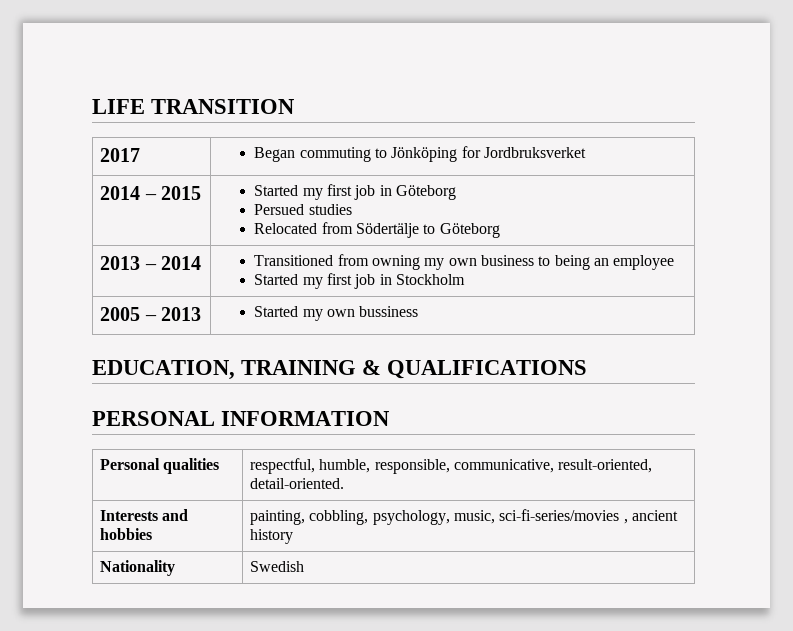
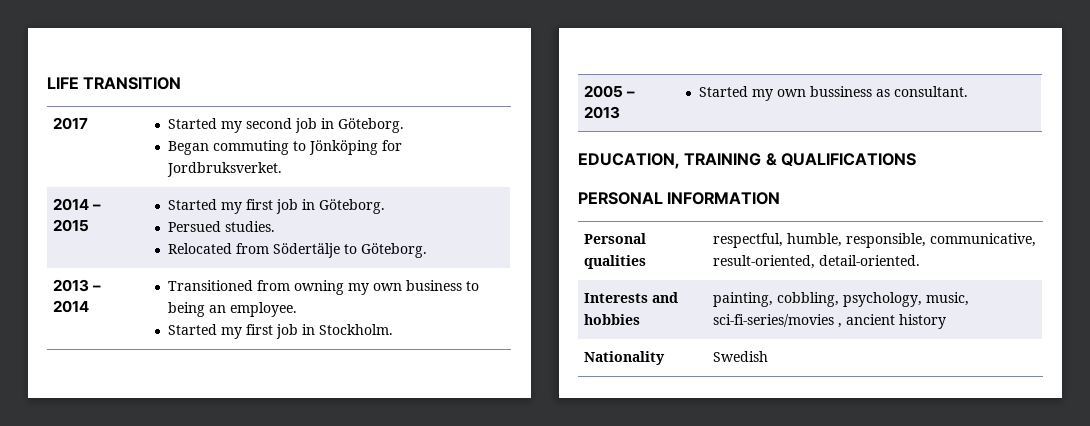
(141, 155) none -> [167,118,404,133] Started my second job in Göteborg. //
[483,147,586,158] Jordbruksverket -> [166,162,282,177] Jordbruksverket.
[395,185,456,200] Göteborg -> [318,199,385,214] Göteborg.
[308,204,352,215] studies -> [224,221,275,232] studies.
[439,223,500,238] Göteborg -> [360,243,427,258] Göteborg.
[613,255,675,270] [254,273,465,289] employee // Started my first job in Stockholm -> [229,302,297,317] [167,324,393,339] employee. // Started my first job in Stockholm.
(419, 311) none -> [875,86,968,97] as consultant.

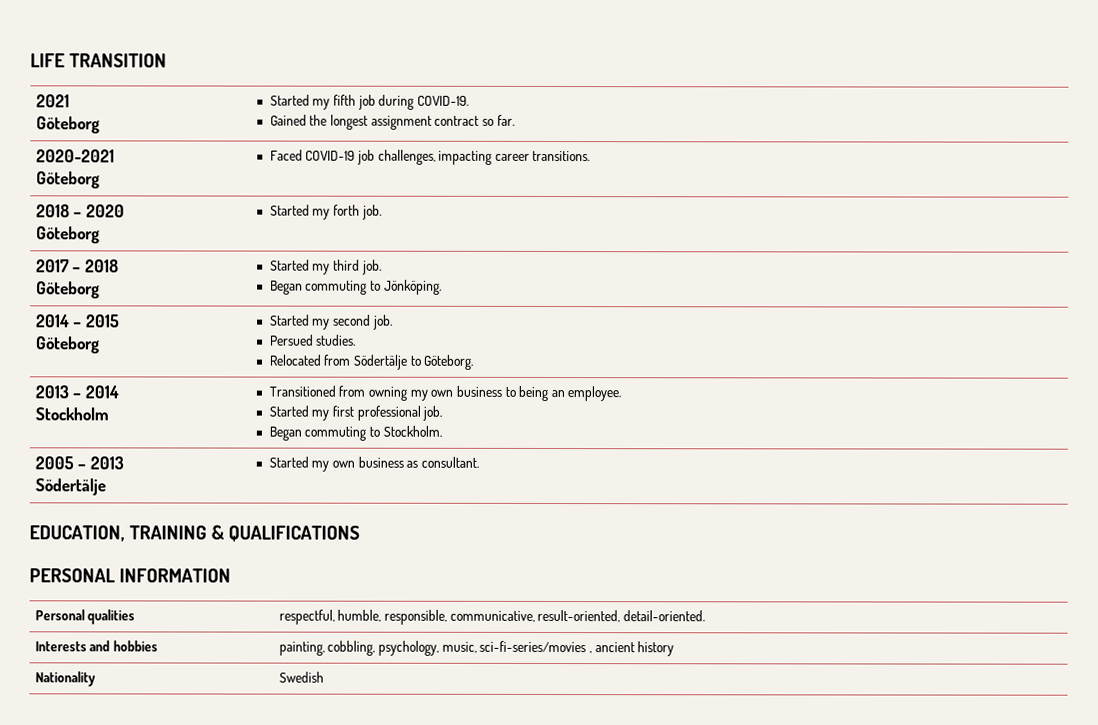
[53,117,89,130] [167,118,404,133] [167,140,402,155] [166,162,282,177] [53,198,102,211] [53,219,90,232] [167,199,385,214] 2017 | Started my second job in Göteborg. // Began commuting to Jönköping for Jordbruksverket. // 2014 – 2015 | Started my first job in Göteborg. -> [35,94,70,108] [35,116,100,134] [269,94,469,110] [269,114,515,130] [35,149,115,163] [35,171,100,189] [269,149,591,165] [35,204,125,218] [35,226,100,244] [269,204,382,220] [35,259,119,273] [35,281,100,299] [269,259,382,275] [269,279,442,295] [35,314,120,328] [35,336,100,354] [269,314,393,330] 2021 // Göteborg | Started my fifth job during COVID-19. // Gained the longest assignment contract so far. // 2020-2021 // Göteborg | Faced COVID-19 job challenges, impacting career transitions. // 2018 – 2020 // Göteborg | Started my forth job. // 2017 – 2018 // Göteborg | Started my third job. // Began commuting to Jönköping. // 2014 – 2015 // Göteborg | Started my second job.
(90, 306) none -> [34,407,109,421] // Stockholm
[275,324,315,339] job in -> [356,405,443,421] [268,426,380,441] professional job. // Began commuting to
(621, 112) none -> [34,478,106,496] // Södertälje
[809,86,872,97] bussiness -> [357,456,404,468] business

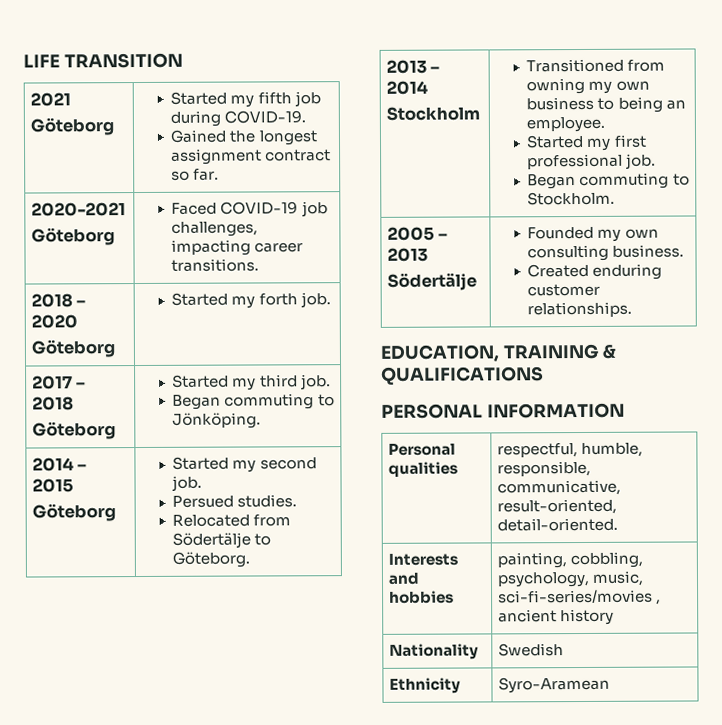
[268,456,479,472] Started my own business as consultant. -> [527,226,659,242] [527,244,685,262] [527,263,663,280] [527,283,601,297] [527,301,633,318] Founded my own consulting business. // Created enduring customer relationships.
(324, 677) none -> [388,677,461,694] [497,676,610,694] // Ethnicity | Syro-Aramean

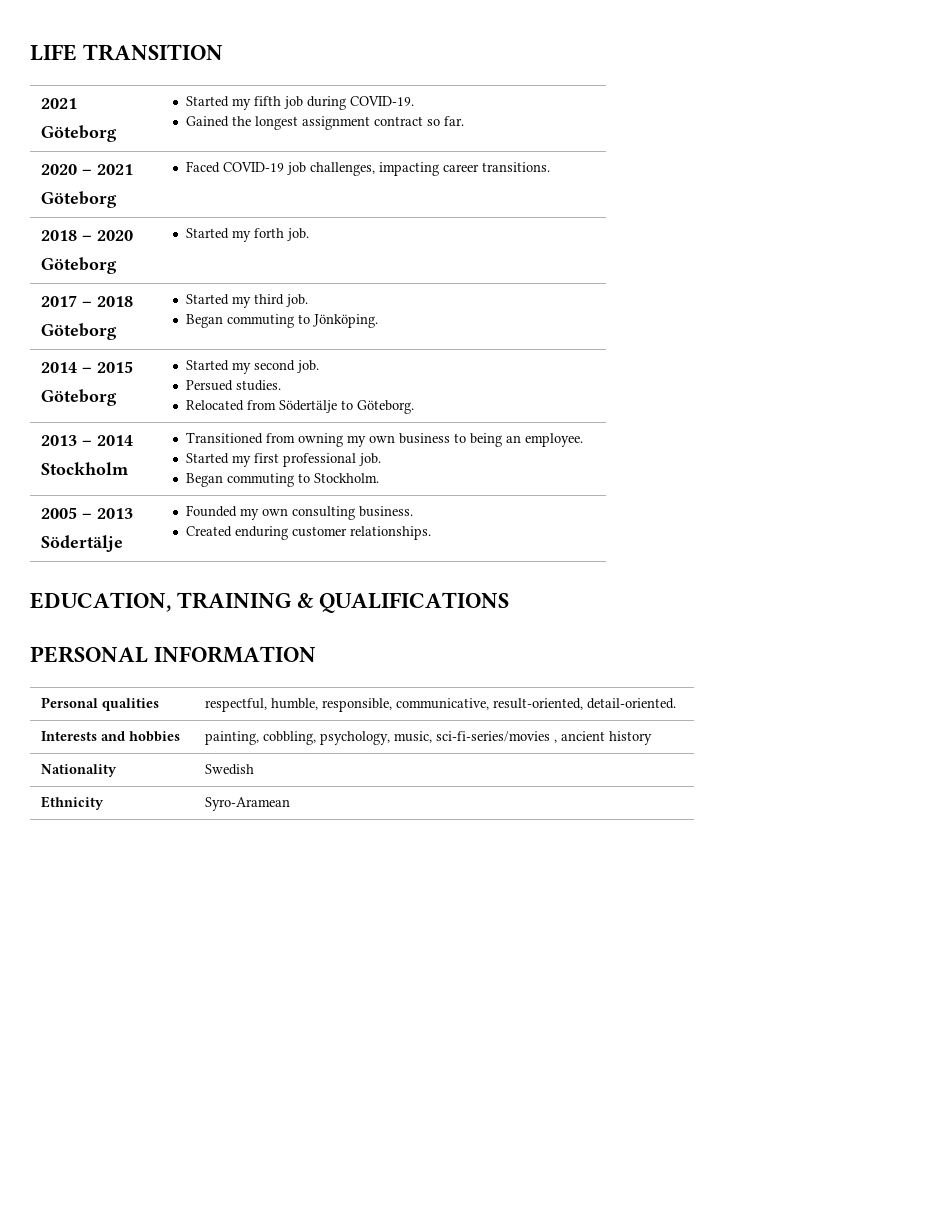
[30,202,126,217] 2020-2021 -> [41,164,134,175] 2020 – 2021

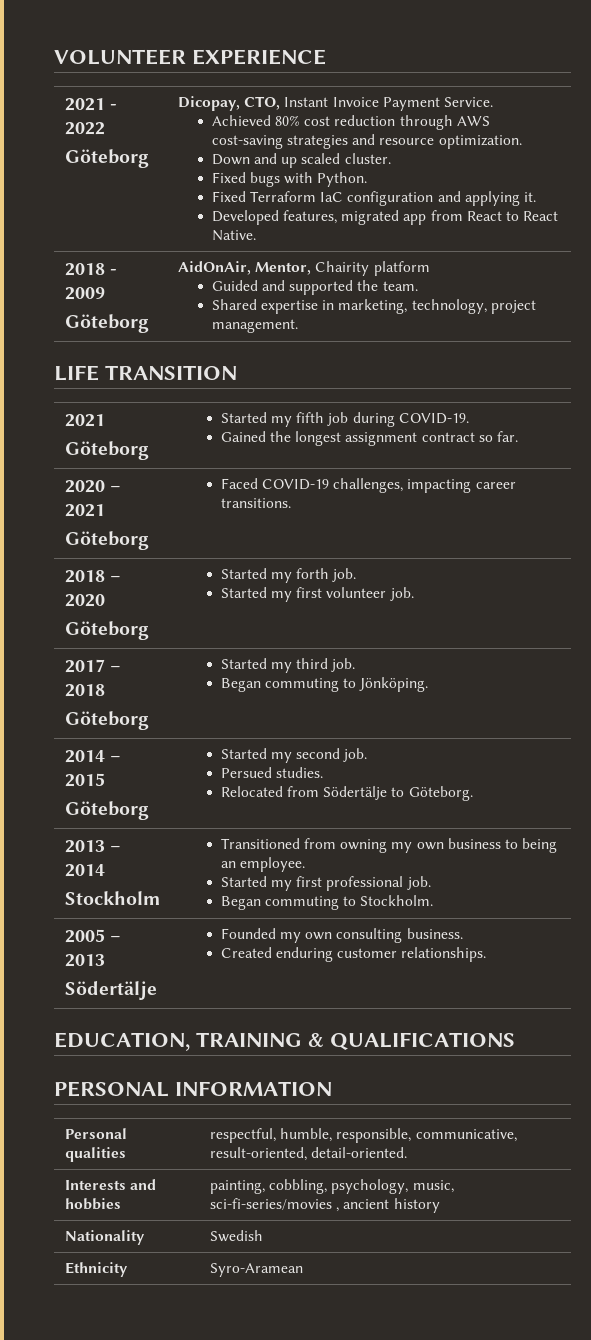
(30, 52) none -> [54,49,326,65] [65,98,118,111] [65,122,106,135] [65,149,150,168] [178,96,494,111] [211,115,490,130] [211,134,522,149] [211,153,391,168] [211,172,368,187] [211,191,537,206] [211,210,559,225] [211,230,256,241] [65,263,118,276] [65,287,106,300] [65,314,150,333] [178,261,430,276] [211,280,418,295] [211,299,536,314] [211,319,298,333] VOLUNTEER EXPERIENCE // 2021 - 2022 // Göteborg | Dicopay, CTO, Instant Invoice Payment Service. // Achieved 80% cost reduction through AWS cost-saving strategies and resource optimization. // Down and up scaled cluster. // Fixed bugs with Python. // Fixed Terraform IaC configuration and applying it. // Developed features, migrated app from React to React Native. // 2018 - 2009 // Göteborg | AidOnAir, Mentor, Chairity platform // Guided and supported the team. // Shared expertise in marketing, technology, project management. //
[287,162,307,175] job -> (330, 484) none
(310, 234) none -> [220,587,414,602] // Started my first volunteer job.

